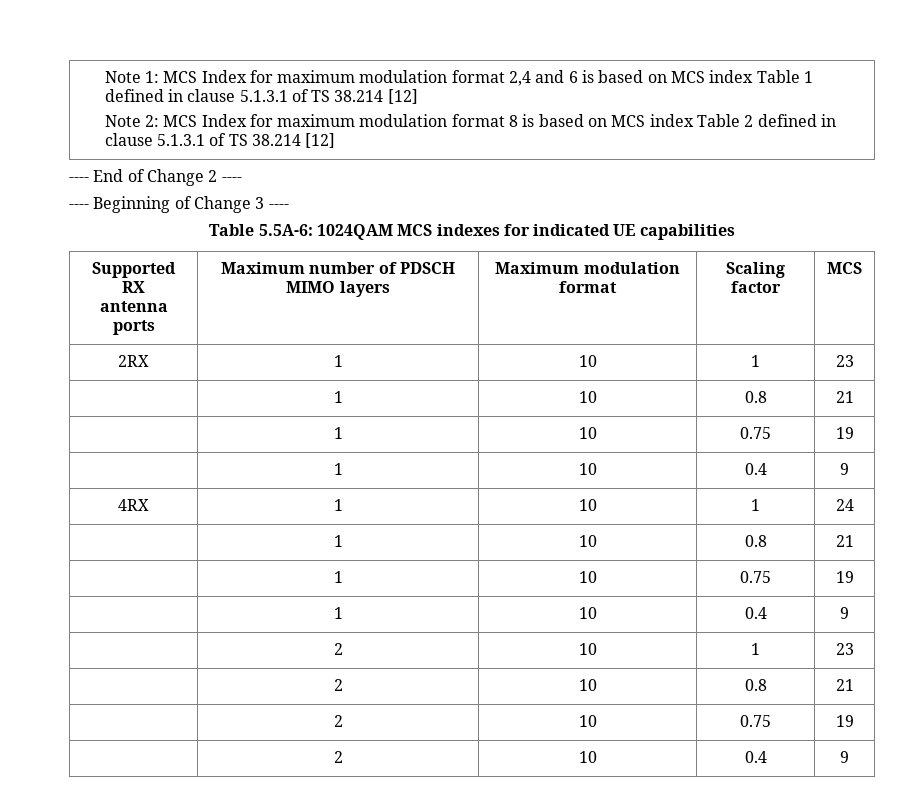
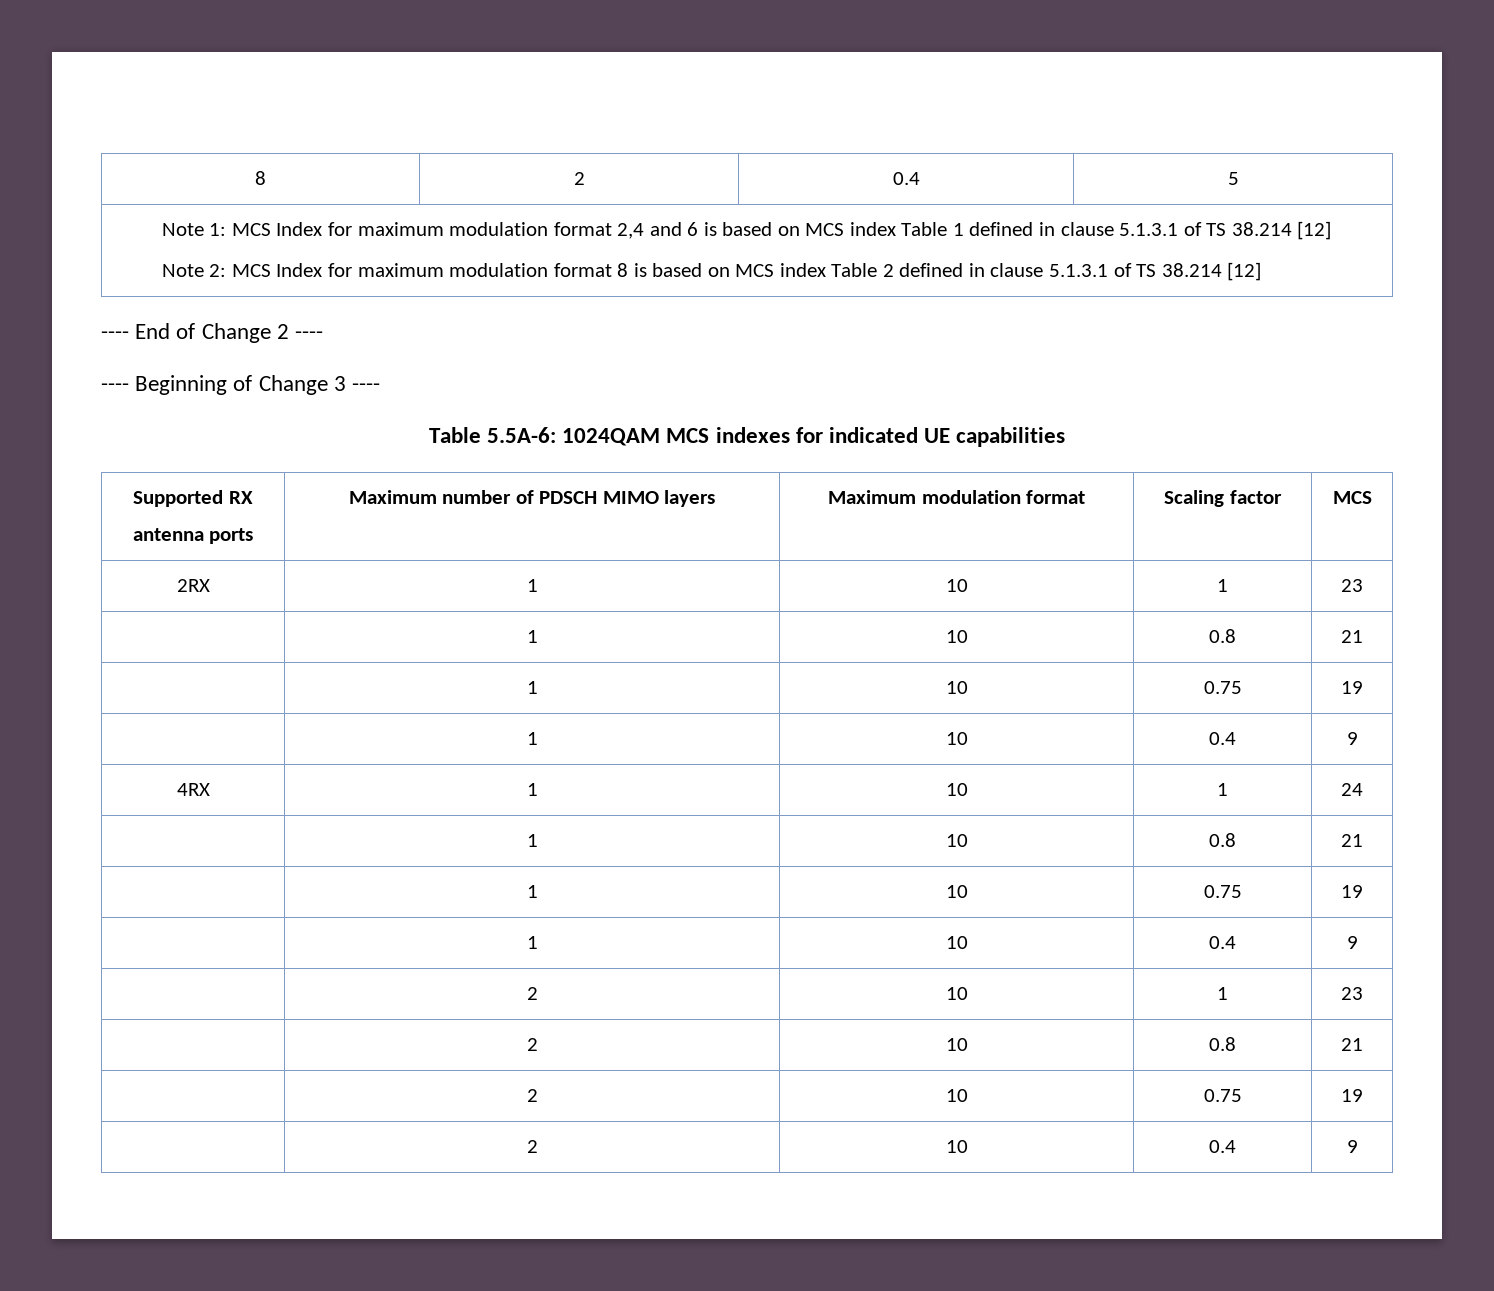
(104, 77) none -> [255,171,266,185] [573,172,585,185] [892,172,920,185] [1227,172,1239,185] 8 | 2 | 0.4 | 5 //

